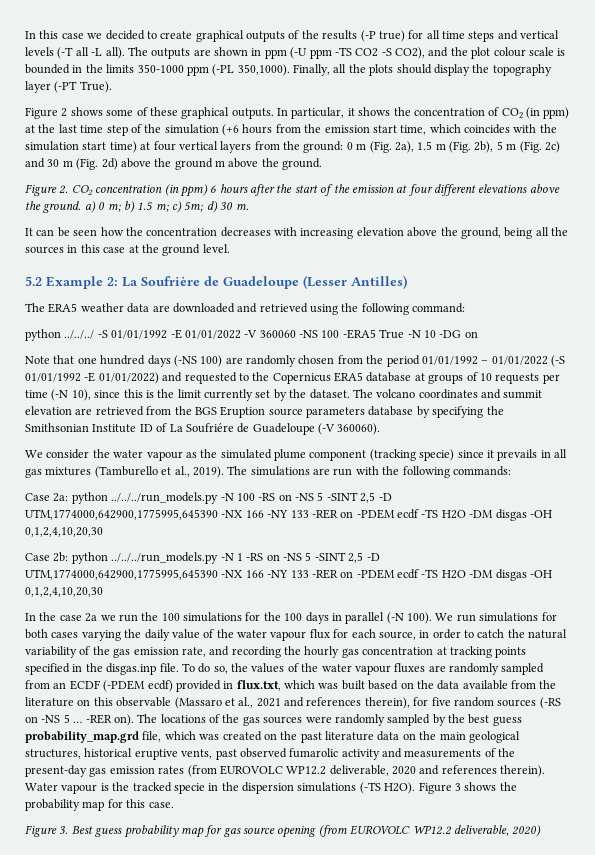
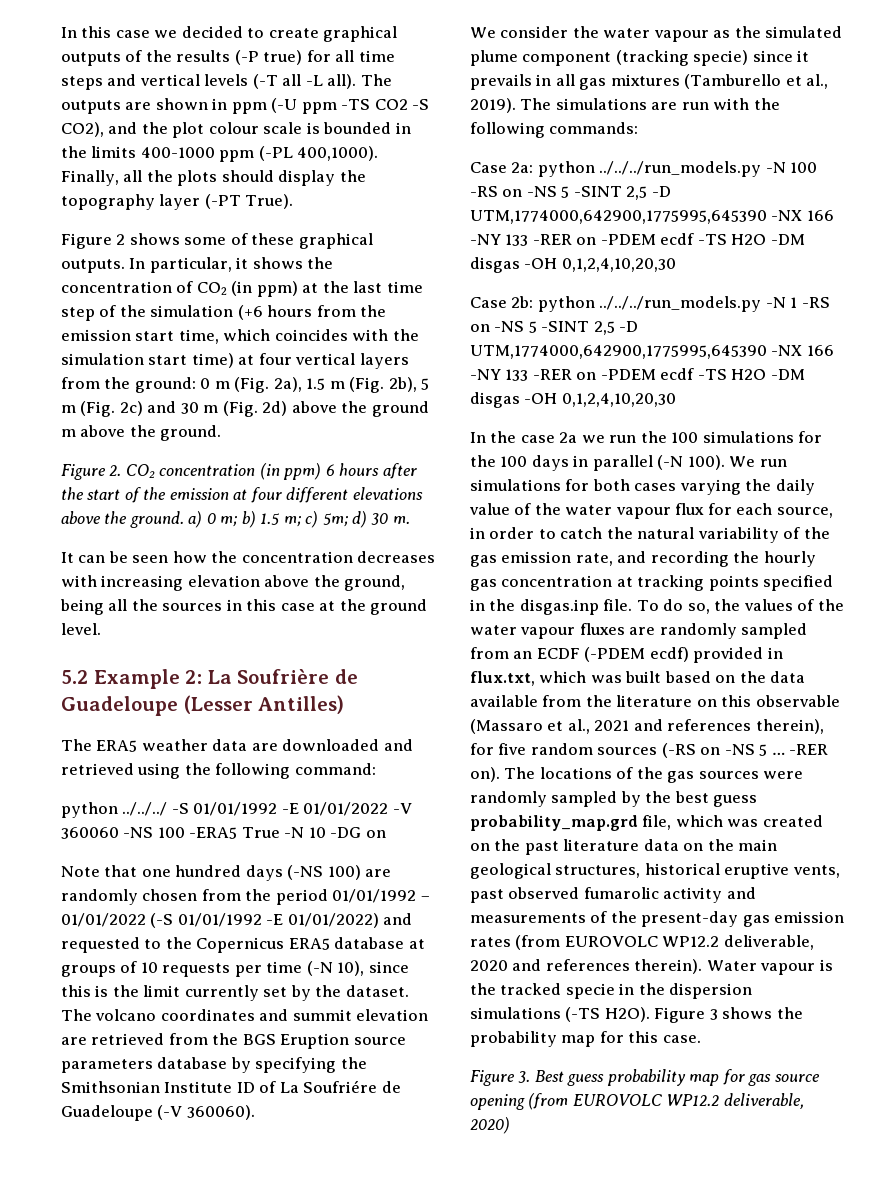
[137,64,184,73] 350-1000 -> [140,147,215,158] 400-1000
[237,64,290,76] 350,1000). -> [297,146,379,161] 400,1000).

